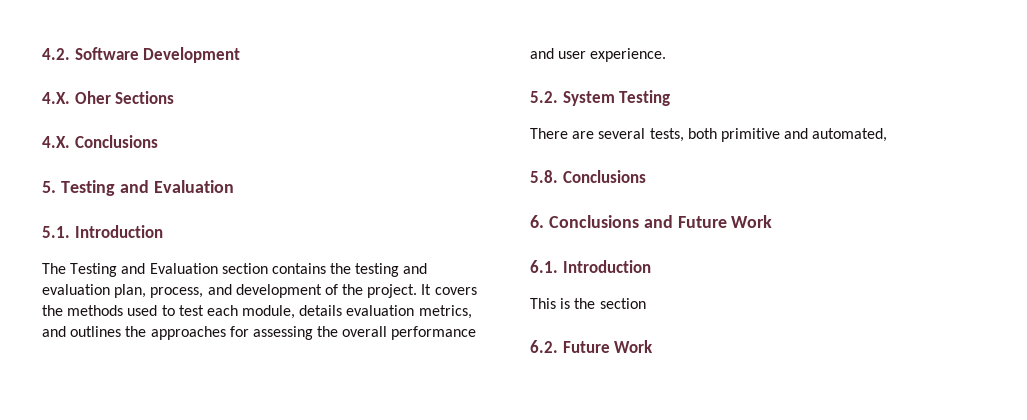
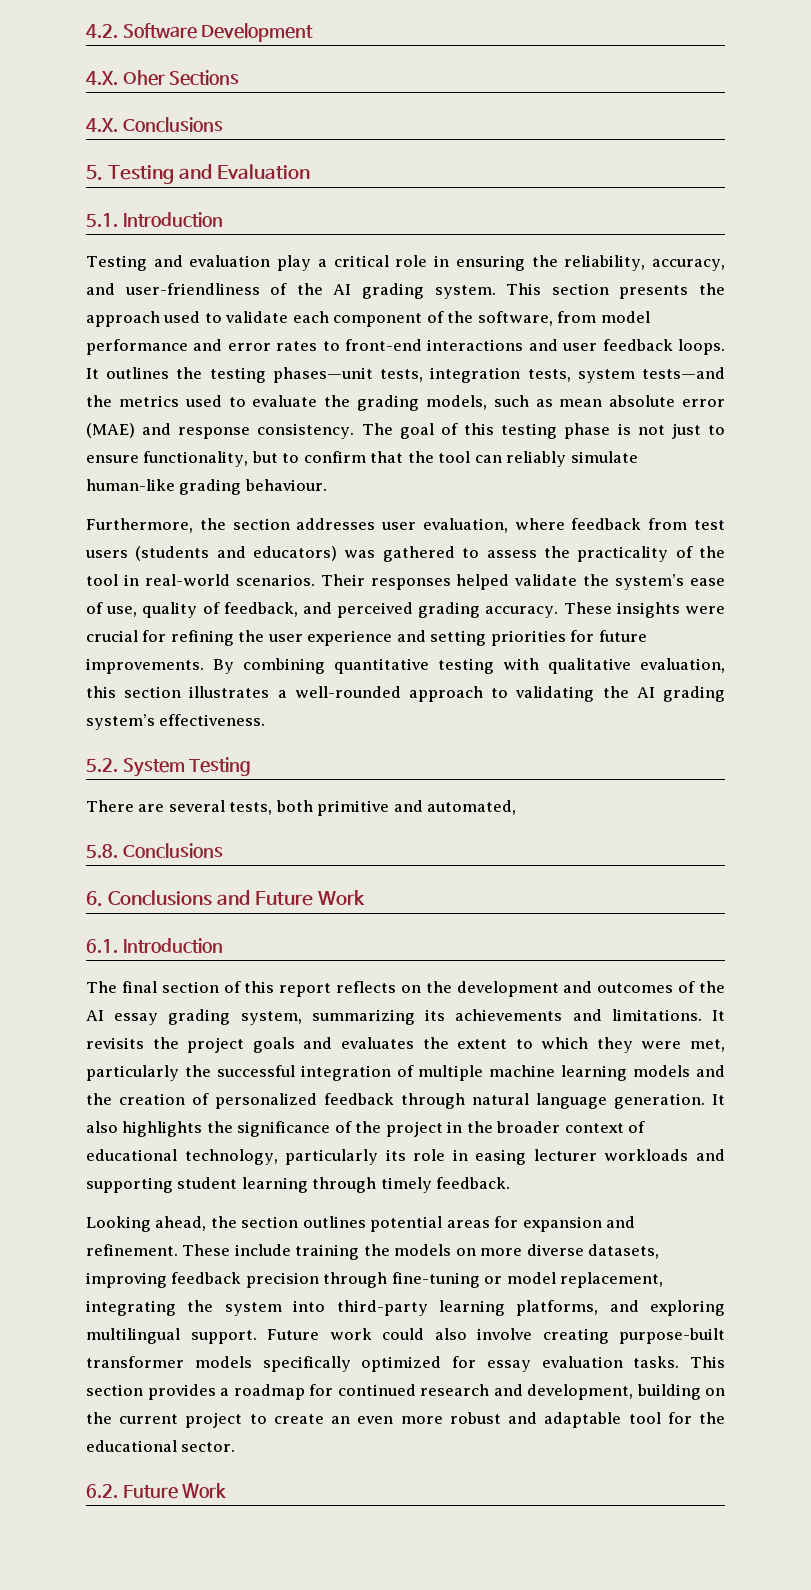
[42,263,428,277] [42,284,477,298] [42,305,472,319] [42,326,477,340] [530,48,667,62] The Testing and Evaluation section contains the testing and evaluation plan, process, and development of the project. It covers the methods used to test each module, details evaluation metrics, and outlines the approaches for assessing the overall performance and user experience. -> [86,255,725,271] [86,283,726,299] [86,311,650,327] [86,339,725,355] [86,367,725,383] [86,395,725,411] [86,423,725,439] [86,451,638,467] [86,479,327,495] [86,518,725,533] [85,546,726,562] [86,574,725,590] [86,602,725,618] [86,630,647,646] [86,658,725,674] [86,686,726,702] [86,714,266,730] Testing and evaluation play a critical role in ensuring the reliability, accuracy, and user-friendliness of the AI grading system. This section presents the approach used to validate each component of the software, from model performance and error rates to front-end interactions and user feedback loops. It outlines the testing phases—unit tests, integration tests, system tests—and the metrics used to evaluate the grading models, such as mean absolute error (MAE) and response consistency. The goal of this testing phase is not just to ensure functionality, but to confirm that the tool can reliably simulate human-like grading behaviour. // Furthermore, the section addresses user evaluation, where feedback from test users (students and educators) was gathered to assess the practicality of the tool in real-world scenarios. Their responses helped validate the system’s ease of use, quality of feedback, and perceived grading accuracy. These insights were crucial for refining the user experience and setting priorities for future improvements. By combining quantitative testing with qualitative evaluation, this section illustrates a well-rounded approach to validating the AI grading system’s effectiveness.
[530,298,646,309] This is the section -> [86,981,725,997] [86,1009,725,1025] [86,1037,725,1053] [86,1065,726,1081] [86,1093,725,1109] [86,1121,646,1137] [86,1149,725,1165] [86,1177,511,1193] [86,1216,636,1232] [86,1244,660,1260] [86,1272,664,1288] [86,1300,725,1316] [86,1328,725,1344] [86,1356,725,1372] [86,1384,725,1400] [86,1412,726,1428] [86,1440,236,1452] The final section of this report reflects on the development and outcomes of the AI essay grading system, summarizing its achievements and limitations. It revisits the project goals and evaluates the extent to which they were met, particularly the successful integration of multiple machine learning models and the creation of personalized feedback through natural language generation. It also highlights the significance of the project in the broader context of educational technology, particularly its role in easing lecturer workloads and supporting student learning through timely feedback. // Looking ahead, the section outlines potential areas for expansion and refinement. These include training the models on more diverse datasets, improving feedback precision through fine-tuning or model replacement, integrating the system into third-party learning platforms, and exploring multilingual support. Future work could also involve creating purpose-built transformer models specifically optimized for essay evaluation tasks. This section provides a roadmap for continued research and development, building on the current project to create an even more robust and adaptable tool for the educational sector.

